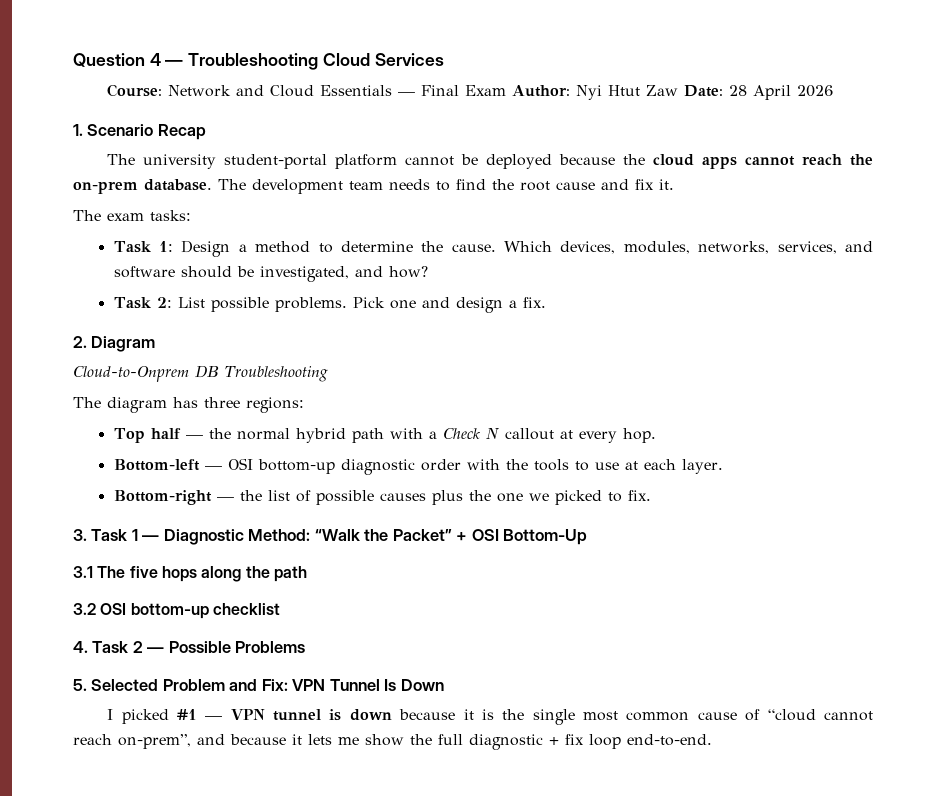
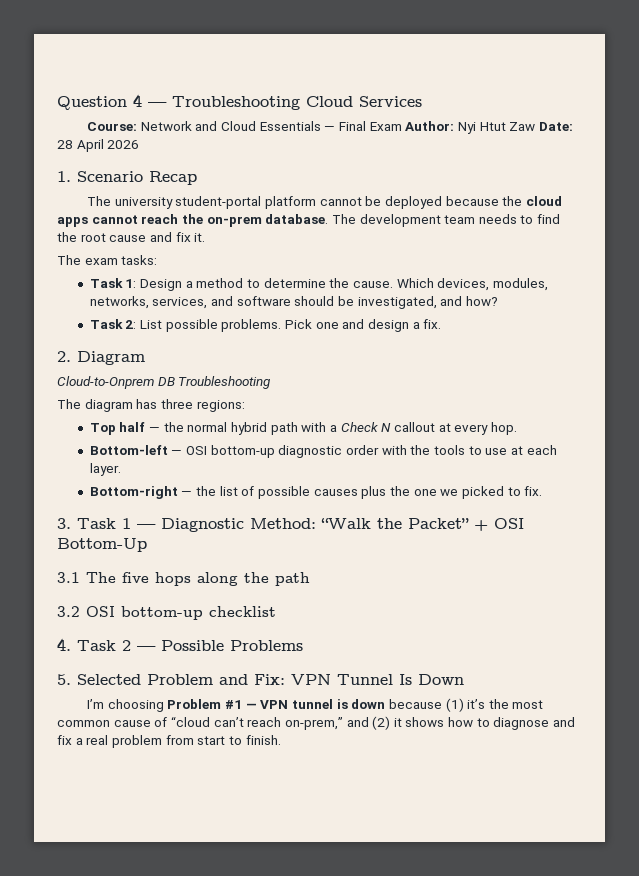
[107,709,169,724] I picked -> [87,699,222,712] I’m choosing Problem
[463,709,575,725] it is the single -> [445,698,509,712] (1) it’s the
[824,711,874,721] [73,734,712,750] cannot reach on-prem”, and because it lets me show the full diagnostic + fix loop end-to-end. -> [213,716,576,730] [57,735,281,748] can’t reach on-prem,” and (2) it shows how to diagnose and fix a real problem from start to finish.

